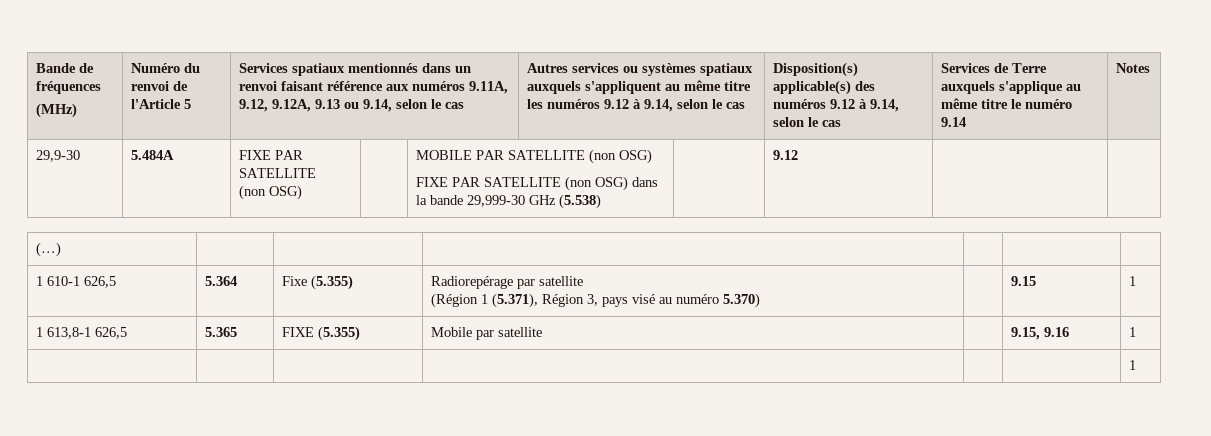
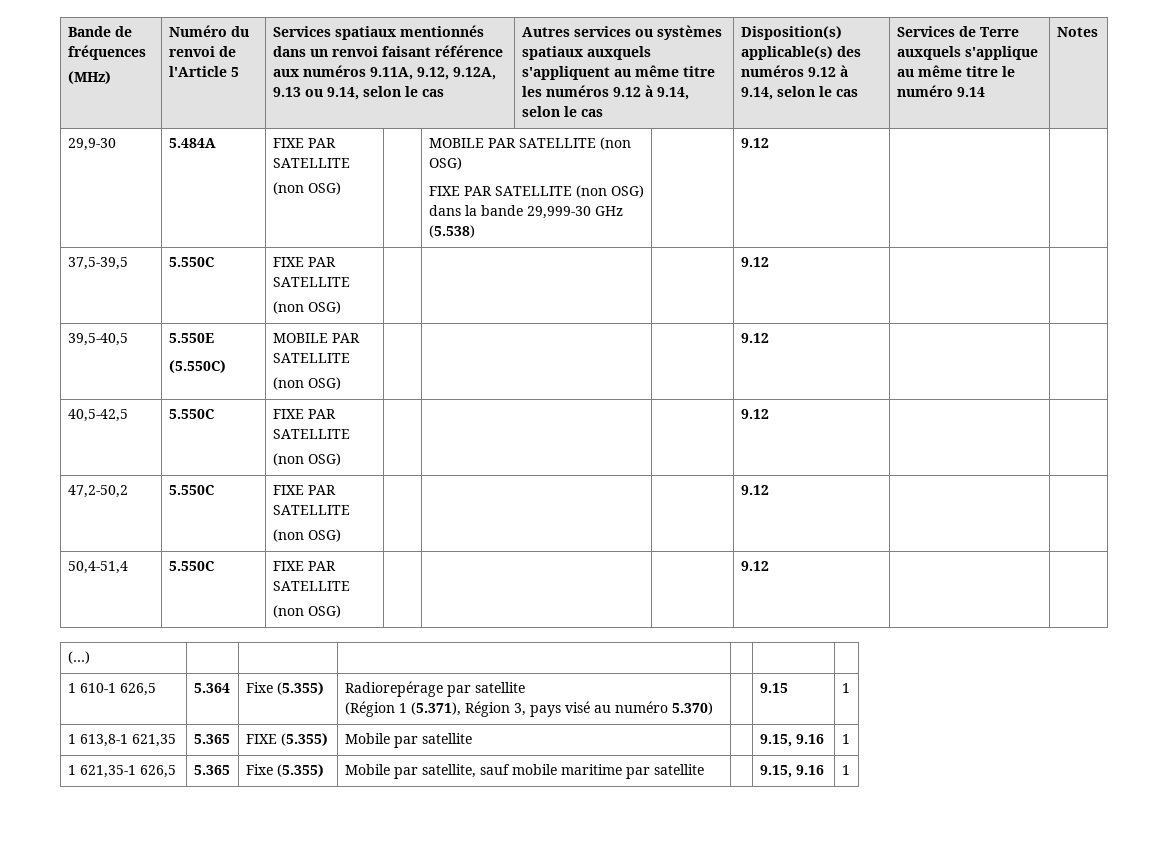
(798, 155) none -> [67,257,128,270] [168,257,214,267] [272,257,336,267] [272,277,350,287] [272,301,341,314] [740,257,769,267] [67,333,128,346] [168,333,214,343] [168,360,226,373] [272,333,360,343] [272,353,350,363] [272,377,341,390] [740,333,769,343] [67,409,128,422] [168,409,214,419] [272,409,336,419] [272,429,350,439] [272,453,341,466] [740,409,769,419] [67,485,128,498] [168,485,214,495] [272,485,336,495] [272,505,350,515] [272,529,341,542] [740,485,769,495] [67,561,128,574] [168,561,214,571] [272,561,336,571] [272,581,350,591] [272,605,341,618] [740,561,769,571] // 37,5-39,5 | 5.550C | FIXE PAR SATELLITE // (non OSG) | | | | 9.12 | | // 39,5-40,5 | 5.550E // (5.550C) | MOBILE PAR SATELLITE // (non OSG) | | | | 9.12 | | // 40,5-42,5 | 5.550C | FIXE PAR SATELLITE // (non OSG) | | | | 9.12 | | // 47,2-50,2 | 5.550C | FIXE PAR SATELLITE // (non OSG) | | | | 9.12 | | // 50,4-51,4 | 5.550C | FIXE PAR SATELLITE // (non OSG) | | | | 9.12 | |
[94,327,127,339] 626,5 -> [131,734,176,747] 621,35
(1136, 332) | | | | | -> [67,765,176,778] [193,765,230,775] [245,764,324,777] [344,764,704,779] [759,765,824,778] 1 621,35-1 626,5 | 5.365 | Fixe (5.355) | Mobile par satellite, sauf mobile maritime par satellite | | 9.15, 9.16

